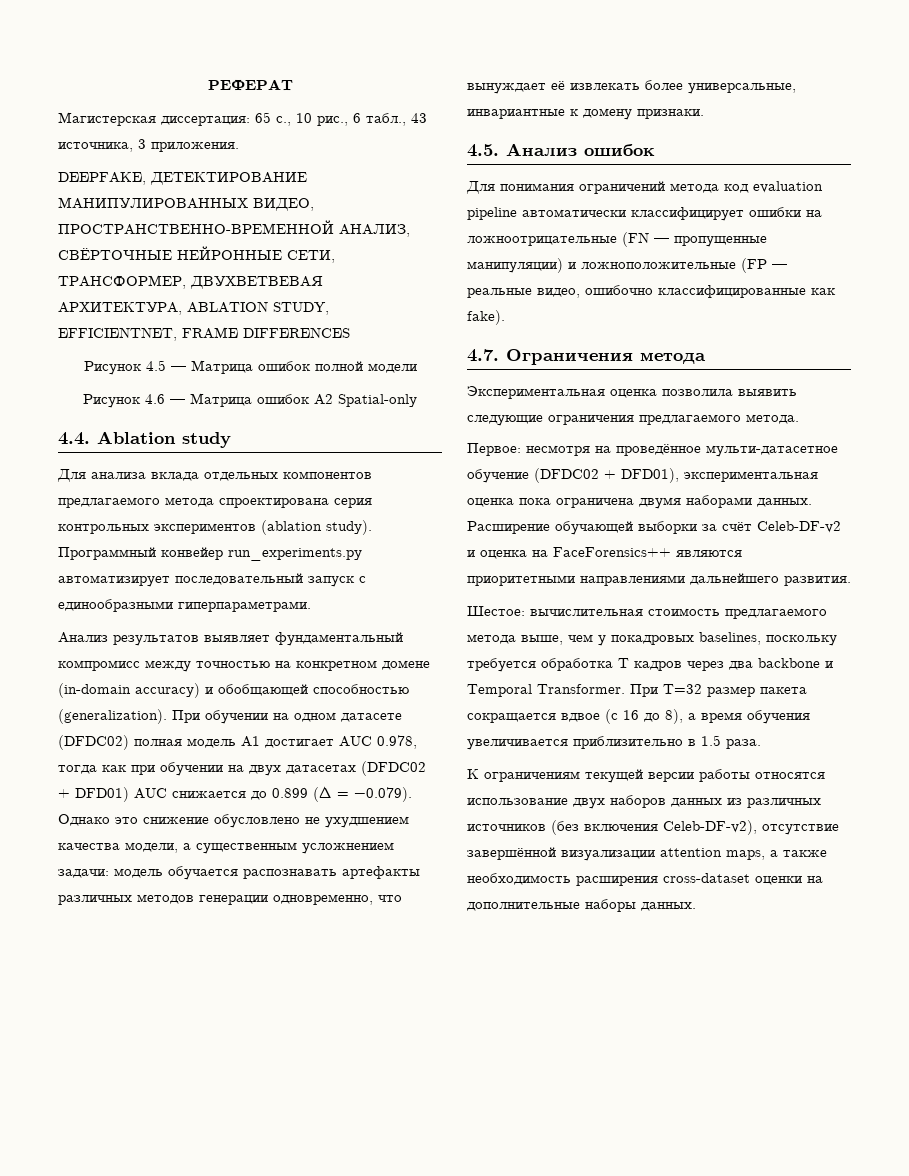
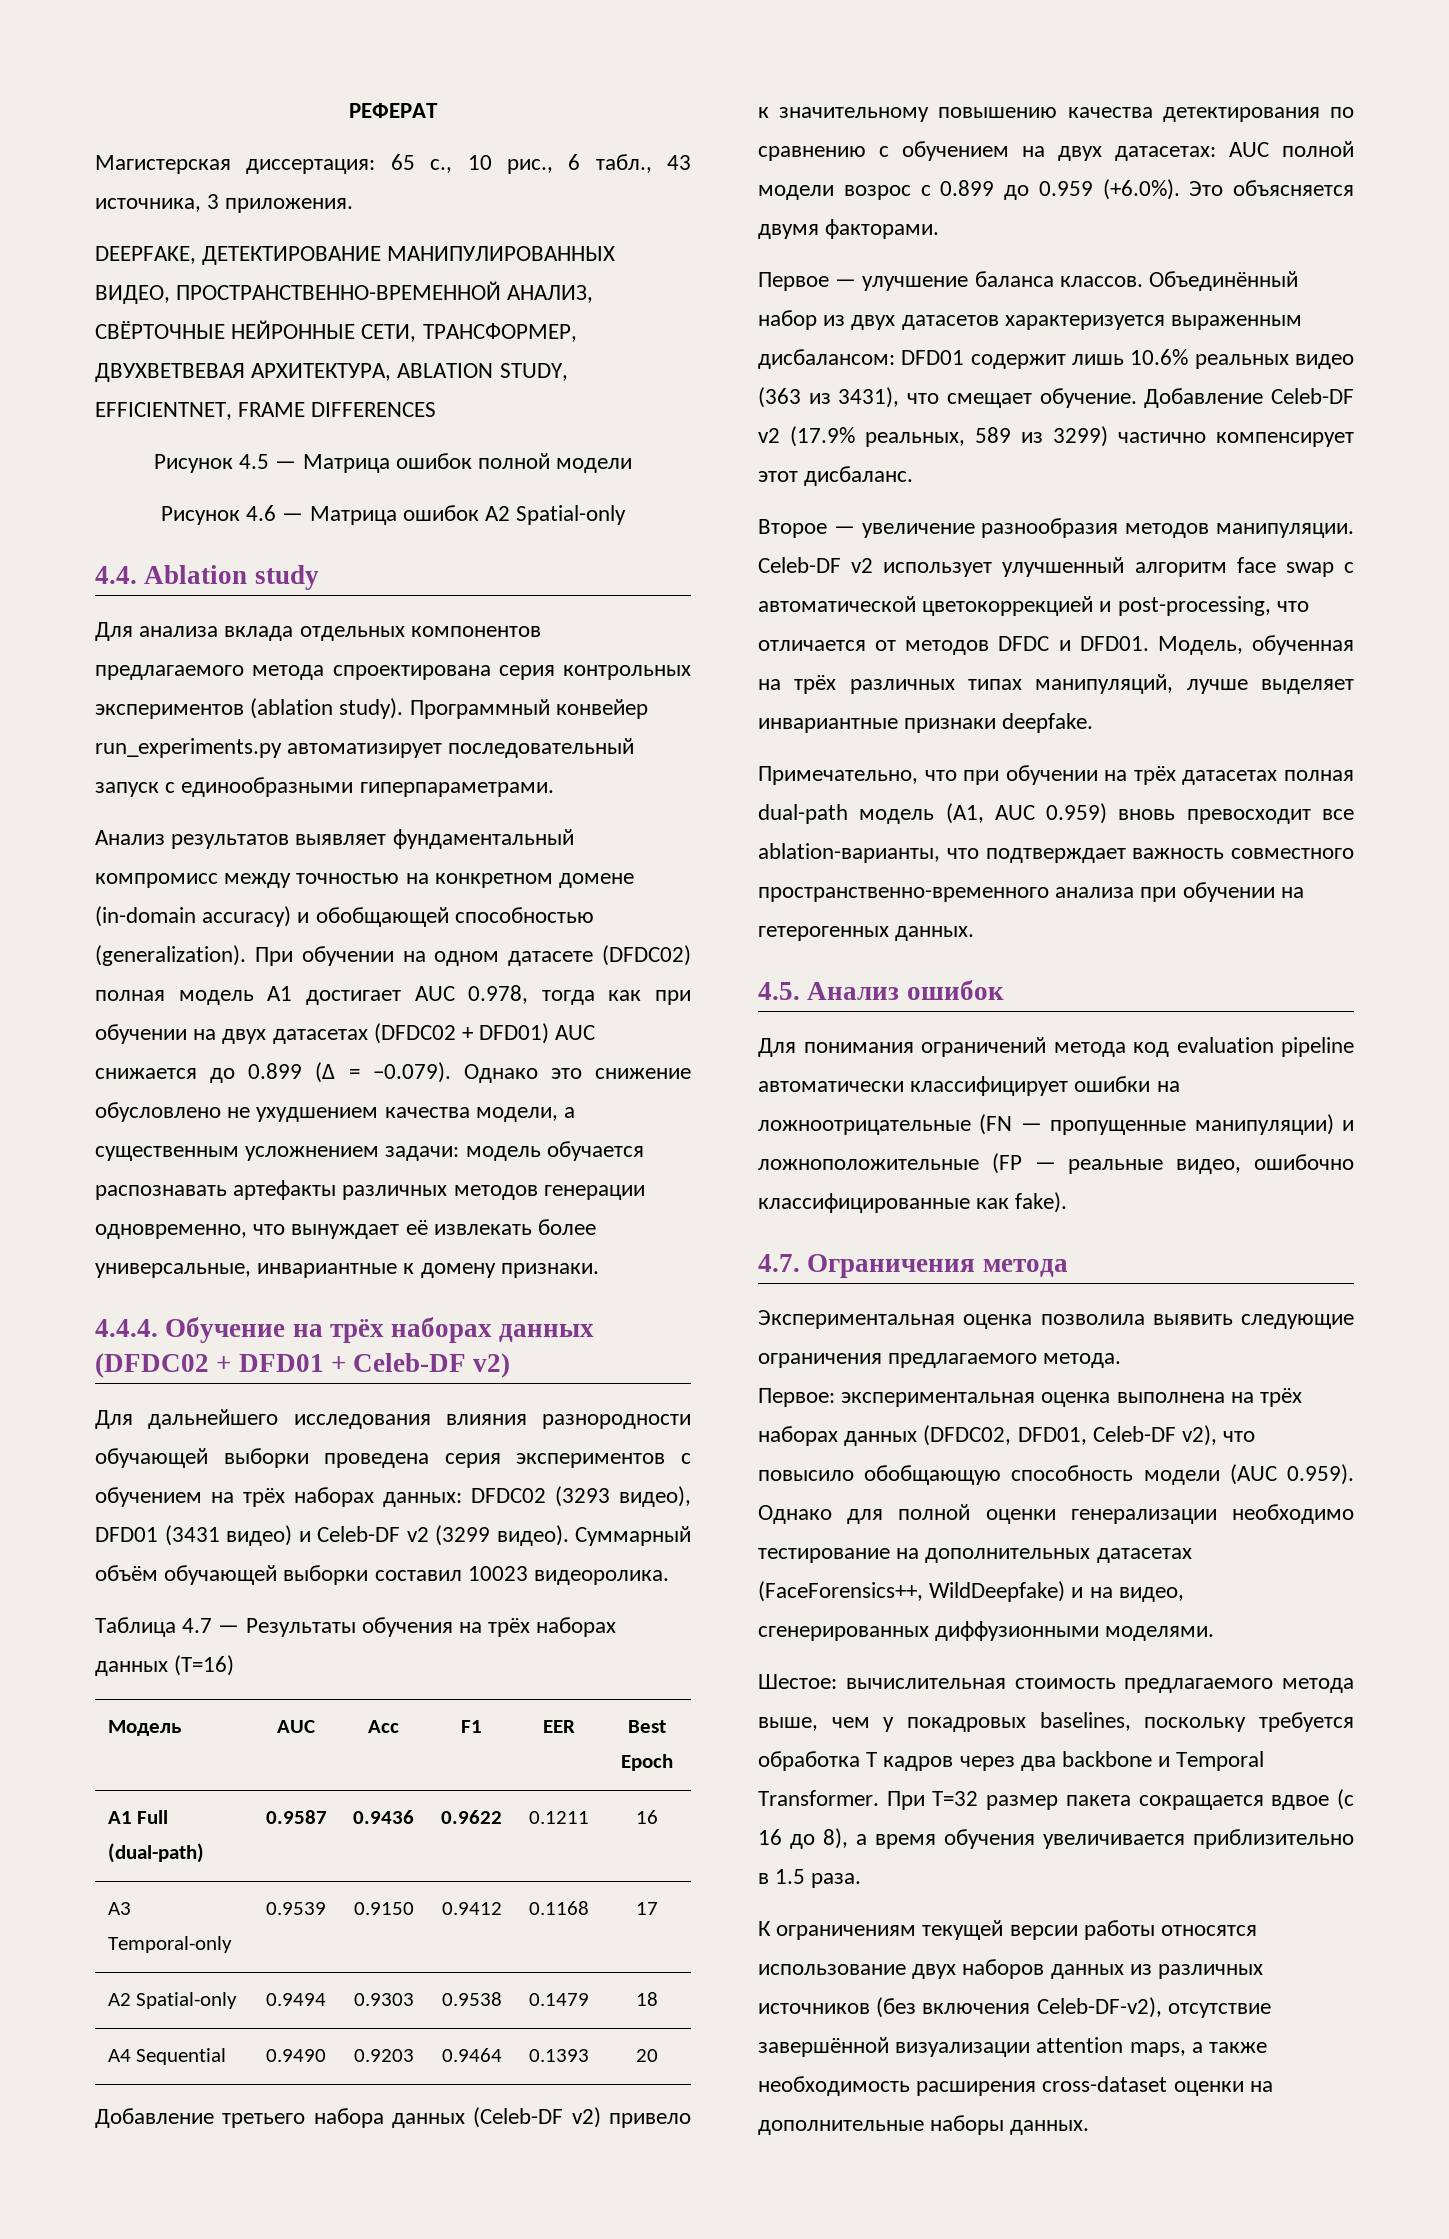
(704, 114) none -> [95,1317,595,1343] [95,1353,511,1378] [95,1409,691,1429] [95,1448,691,1468] [95,1486,691,1507] [95,1525,691,1546] [95,1565,670,1585] [95,1617,617,1637] [95,1655,235,1676] [107,1720,181,1736] [277,1720,315,1733] [368,1720,399,1733] [461,1720,482,1733] [543,1720,575,1733] [627,1720,666,1733] [620,1754,673,1771] [107,1810,169,1824] [107,1843,204,1863] [265,1810,327,1824] [353,1810,414,1824] [441,1810,502,1824] [529,1811,589,1824] [635,1810,658,1824] [107,1902,131,1915] [107,1936,232,1953] [266,1902,326,1915] [353,1902,414,1915] [441,1902,502,1915] [529,1901,589,1915] [635,1902,658,1915] [107,1992,238,2009] [266,1993,326,2006] [353,1993,414,2006] [441,1992,502,2006] [529,1993,589,2006] [635,1992,658,2006] [107,2048,227,2065] [266,2049,326,2062] [353,2049,414,2062] [441,2048,502,2062] [529,2049,589,2062] [635,2049,658,2062] [95,2107,691,2128] [758,107,1354,122] [758,141,1354,161] [758,179,1354,200] [758,219,940,239] [758,271,1299,291] [758,310,1303,330] [758,349,1354,369] [758,387,1354,408] [758,426,1354,447] [758,466,914,486] [758,518,1354,538] [758,557,1354,577] [758,596,1309,616] [758,635,1354,655] [758,674,1354,694] [758,713,1094,733] [758,765,1354,785] [758,803,1354,824] [758,843,1354,863] [758,882,1304,902] [758,926,975,941] // 4.4.4. Обучение на трёх наборах данных (DFDC02 + DFD01 + Celeb-DF v2) // Для дальнейшего исследования влияния разнородности обучающей выборки проведена серия экспериментов с обучением на трёх наборах данных: DFDC02 (3293 видео), DFD01 (3431 видео) и Celeb-DF v2 (3299 видео). Суммарный объём обучающей выборки составил 10023 видеоролика. // Таблица 4.7 — Результаты обучения на трёх наборах данных (T=16) // Модель | AUC | Acc | F1 | EER | Best Epoch // A1 Full (dual-path) | 0.9587 | 0.9436 | 0.9622 | 0.1211 | 16 // A3 Temporal-only | 0.9539 | 0.9150 | 0.9412 | 0.1168 | 17 // A2 Spatial-only | 0.9494 | 0.9303 | 0.9538 | 0.1479 | 18 // A4 Sequential | 0.9490 | 0.9203 | 0.9464 | 0.1393 | 20 // Добавление третьего набора данных (Celeb-DF v2) привело к значительному повышению качества детектирования по сравнению с обучением на двух датасетах: AUC полной модели возрос с 0.899 до 0.959 (+6.0%). Это объясняется двумя факторами. // Первое — улучшение баланса классов. Объединённый набор из двух датасетов характеризуется выраженным дисбалансом: DFD01 содержит лишь 10.6% реальных видео (363 из 3431), что смещает обучение. Добавление Celeb-DF v2 (17.9% реальных, 589 из 3299) частично компенсирует этот дисбаланс. // Второе — увеличение разнообразия методов манипуляции. Celeb-DF v2 использует улучшенный алгоритм face swap с автоматической цветокоррекцией и post-processing, что отличается от методов DFDC и DFD01. Модель, обученная на трёх различных типах манипуляций, лучше выделяет инвариантные признаки deepfake. // Примечательно, что при обучении на трёх датасетах полная dual-path модель (A1, AUC 0.959) вновь превосходит все ablation-варианты, что подтверждает важность совместного пространственно-временного анализа при обучении на гетерогенных данных.
[526,444,838,457] [467,468,818,483] [467,495,812,509] [467,521,841,535] [467,547,742,559] [467,573,851,586] несмотря на проведённое мульти-датасетное обучение (DFDC02 + DFD01), экспериментальная оценка пока ограничена двумя наборами данных. Расширение обучающей выборки за счёт Celeb-DF-v2 и оценка на FaceForensics++ являются приоритетными направлениями дальнейшего развития. -> [841,1388,1303,1407] [758,1425,1256,1446] [758,1464,1354,1485] [758,1504,1354,1524] [758,1548,1192,1563] [758,1581,1184,1602] [758,1621,1215,1641] экспериментальная оценка выполнена на трёх наборах данных (DFDC02, DFD01, Celeb-DF v2), что повысило обобщающую способность модели (AUC 0.959). Однако для полной оценки генерализации необходимо тестирование на дополнительных датасетах (FaceForensics++, WildDeepfake) и на видео, сгенерированных диффузионными моделями.

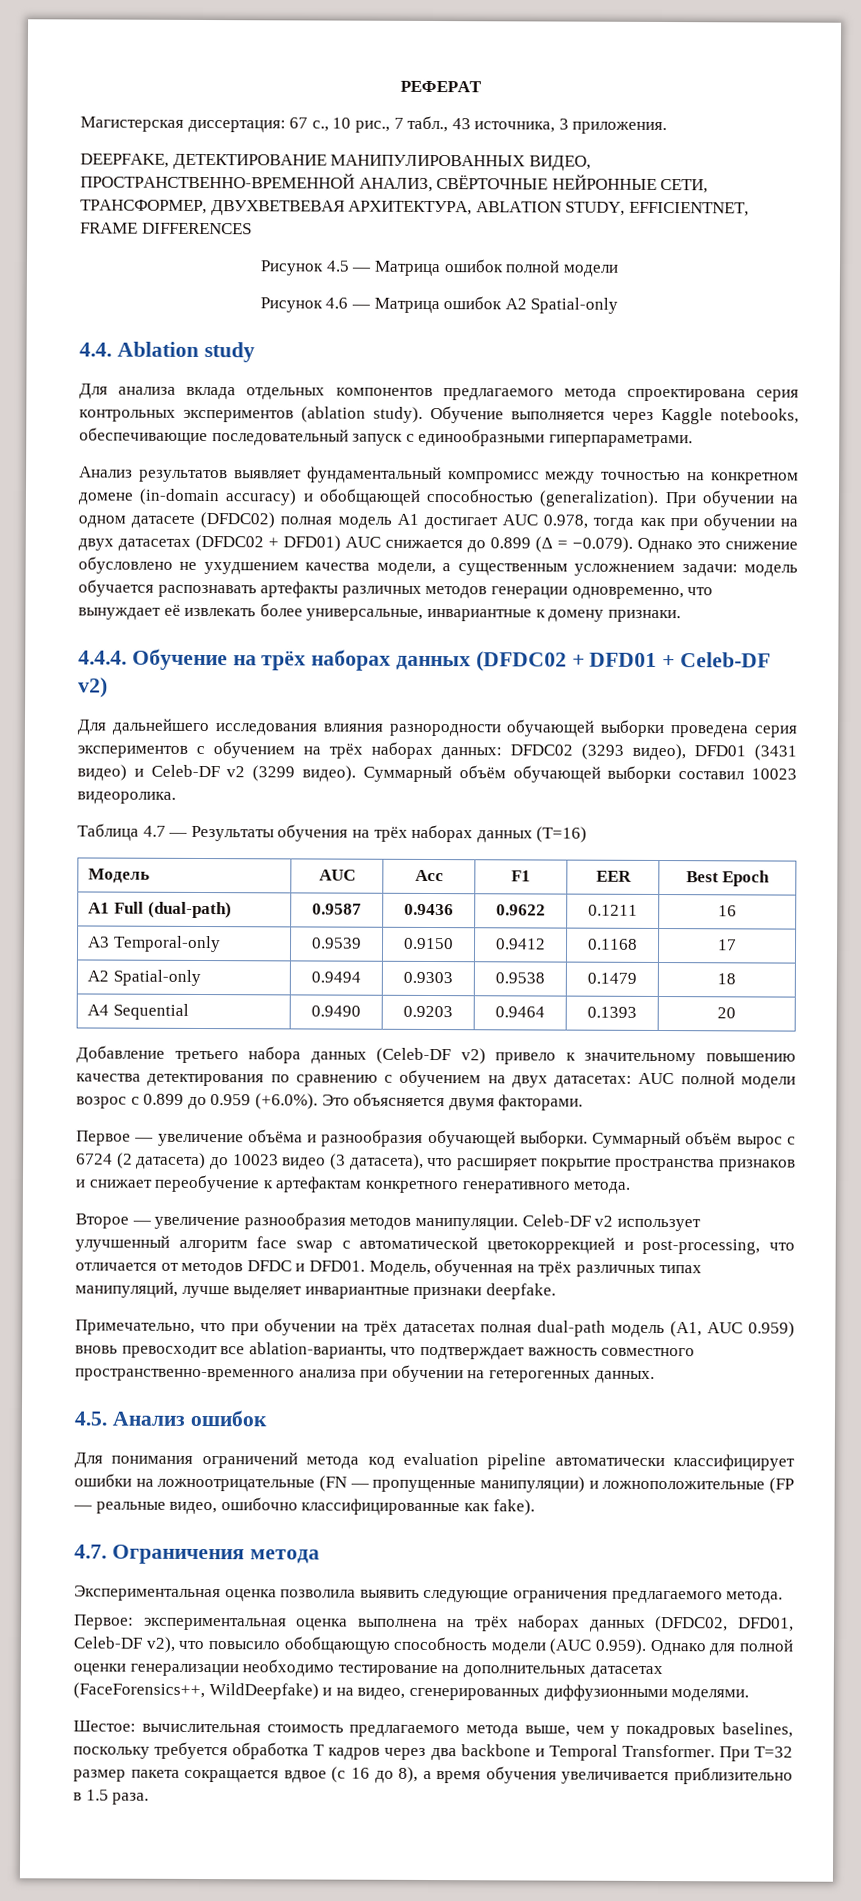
[390,154,415,170] 65 -> [289,117,309,129] 67
[568,154,581,170] 6 -> [393,117,404,129] 7
[409,699,648,719] [95,738,443,758] Программный конвейер run_experiments.py автоматизирует -> [430,405,799,425] [79,427,208,446] Обучение выполняется через Kaggle notebooks, обеспечивающие
[862,271,1299,291] [758,310,1303,330] [758,349,1354,369] [758,387,1354,408] [758,426,1354,447] [758,466,914,486] улучшение баланса классов. Объединённый набор из двух датасетов характеризуется выраженным дисбалансом: DFD01 содержит лишь 10.6% реальных видео (363 из 3431), что смещает обучение. Добавление Celeb-DF v2 (17.9% реальных, 589 из 3299) частично компенсирует этот дисбаланс. -> [157,1129,796,1149] [76,1152,796,1172] [75,1174,631,1194] увеличение объёма и разнообразия обучающей выборки. Суммарный объём вырос с 6724 (2 датасета) до 10023 видео (3 датасета), что расширяет покрытие пространства признаков и снижает переобучение к артефактам конкретного генеративного метода.
[758,1920,1258,1940] [758,1959,1264,1979] [758,1997,1271,2018] [758,2037,1268,2057] [758,2076,1273,2096] [758,2115,1090,2135] // К ограничениям текущей версии работы относятся использование двух наборов данных из различных источников (без включения Celeb-DF-v2), отсутствие завершённой визуализации attention maps, а также необходимость расширения cross-dataset оценки на дополнительные наборы данных. -> (150, 1798) none

